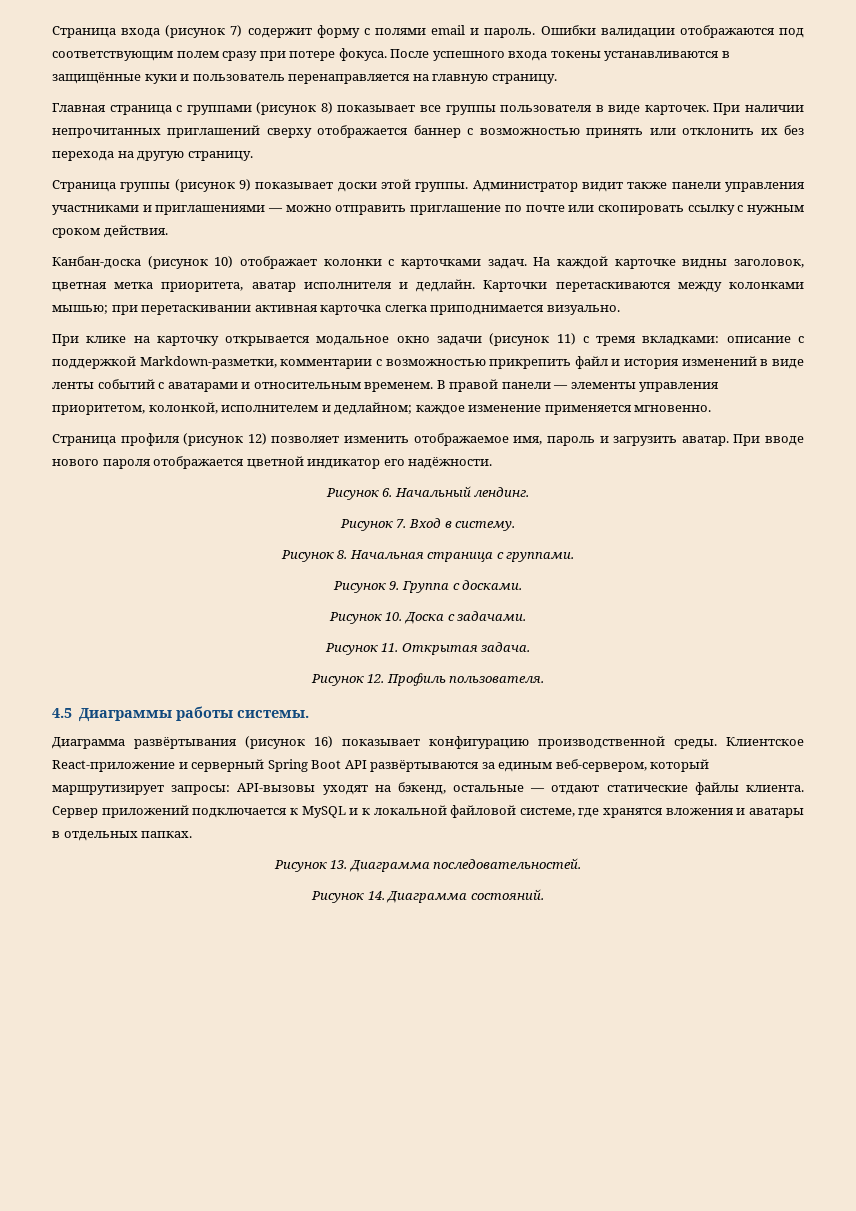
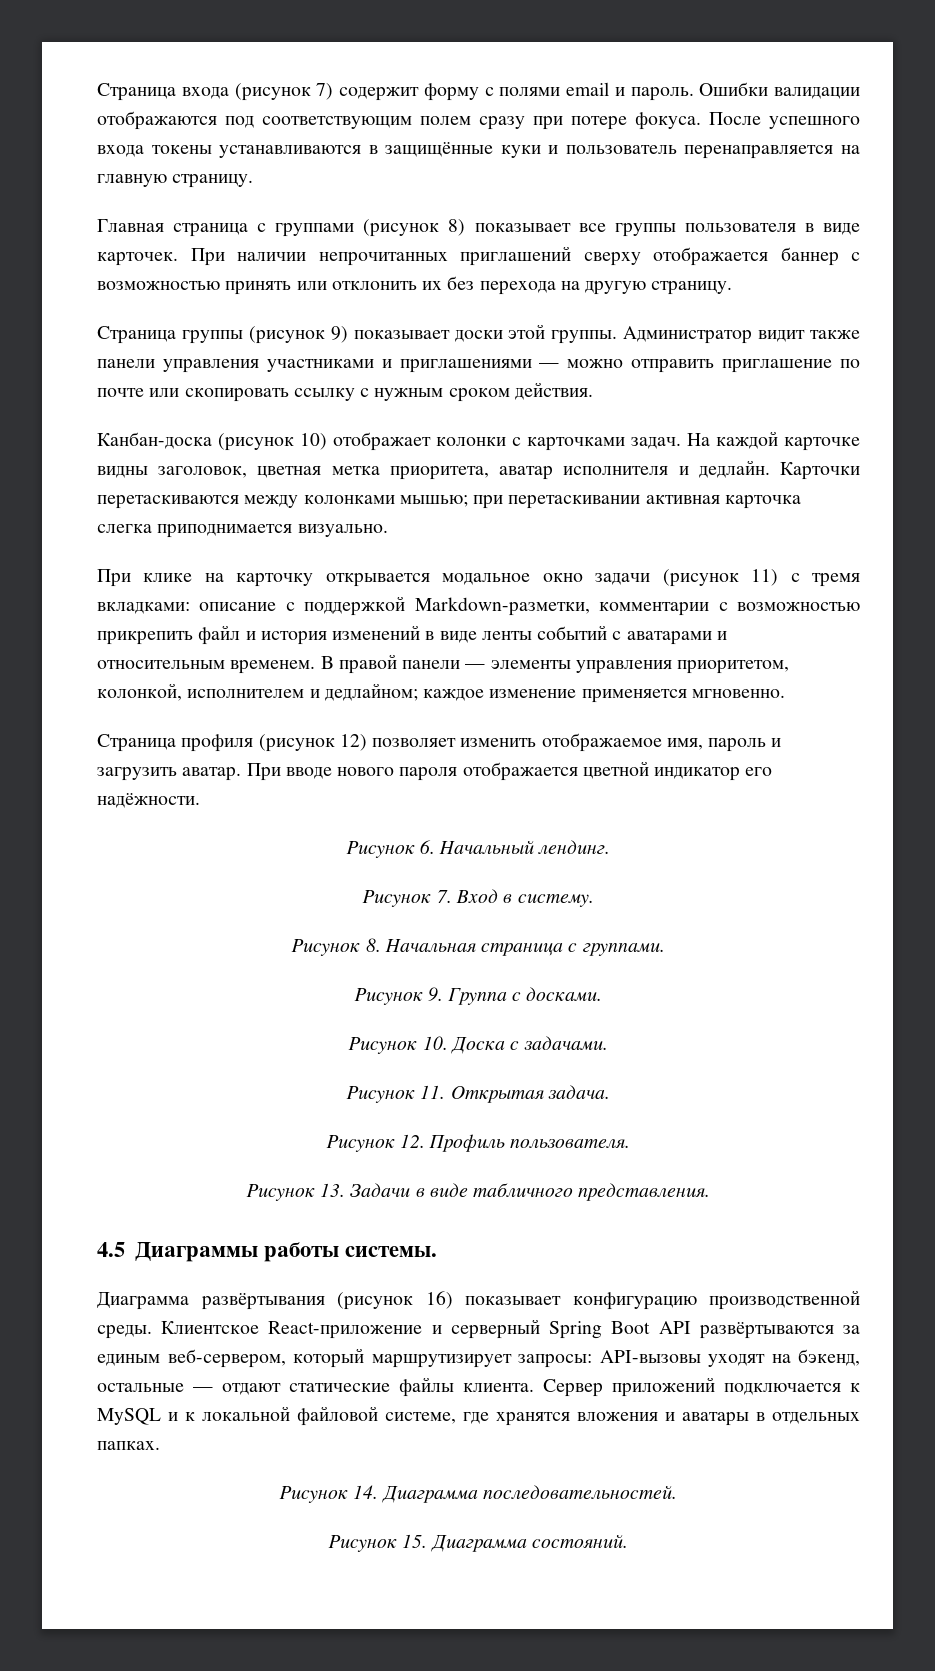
(545, 679) none -> [245,1183,711,1201] // Рисунок 13. Задачи в виде табличного представления.
[330,860,348,869] 13. -> [353,1485,379,1499] 14.
[367,891,385,900] 14. -> [402,1534,428,1548] 15.

